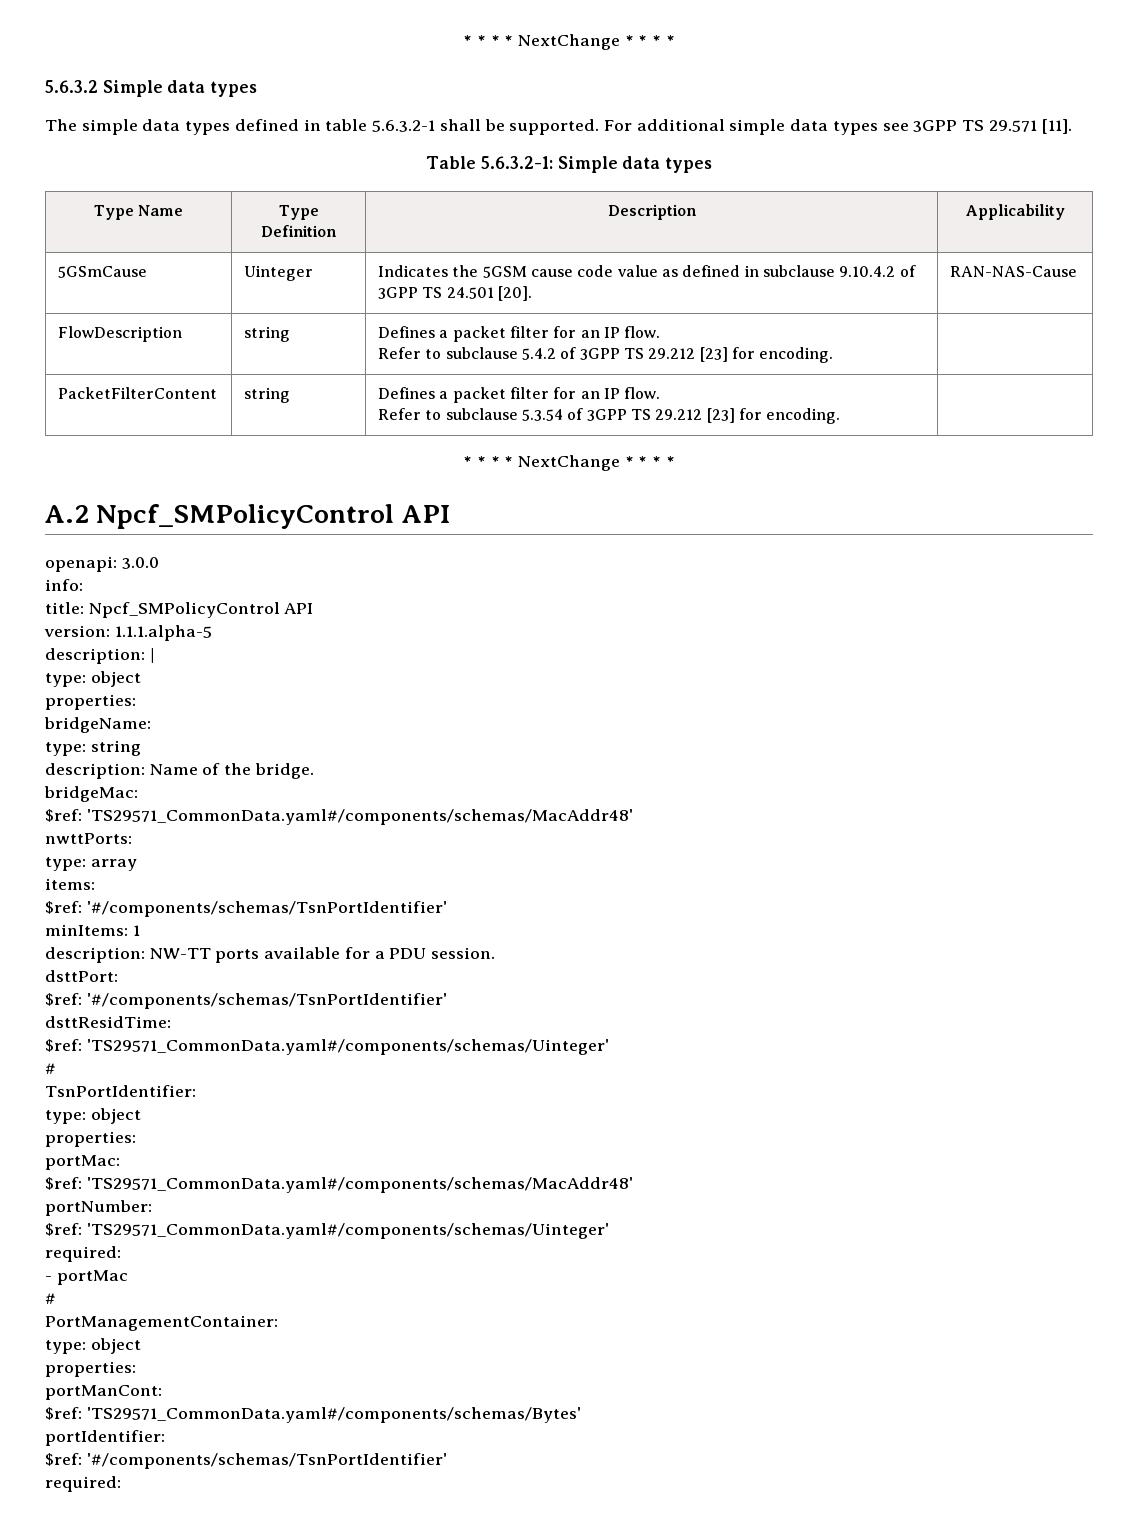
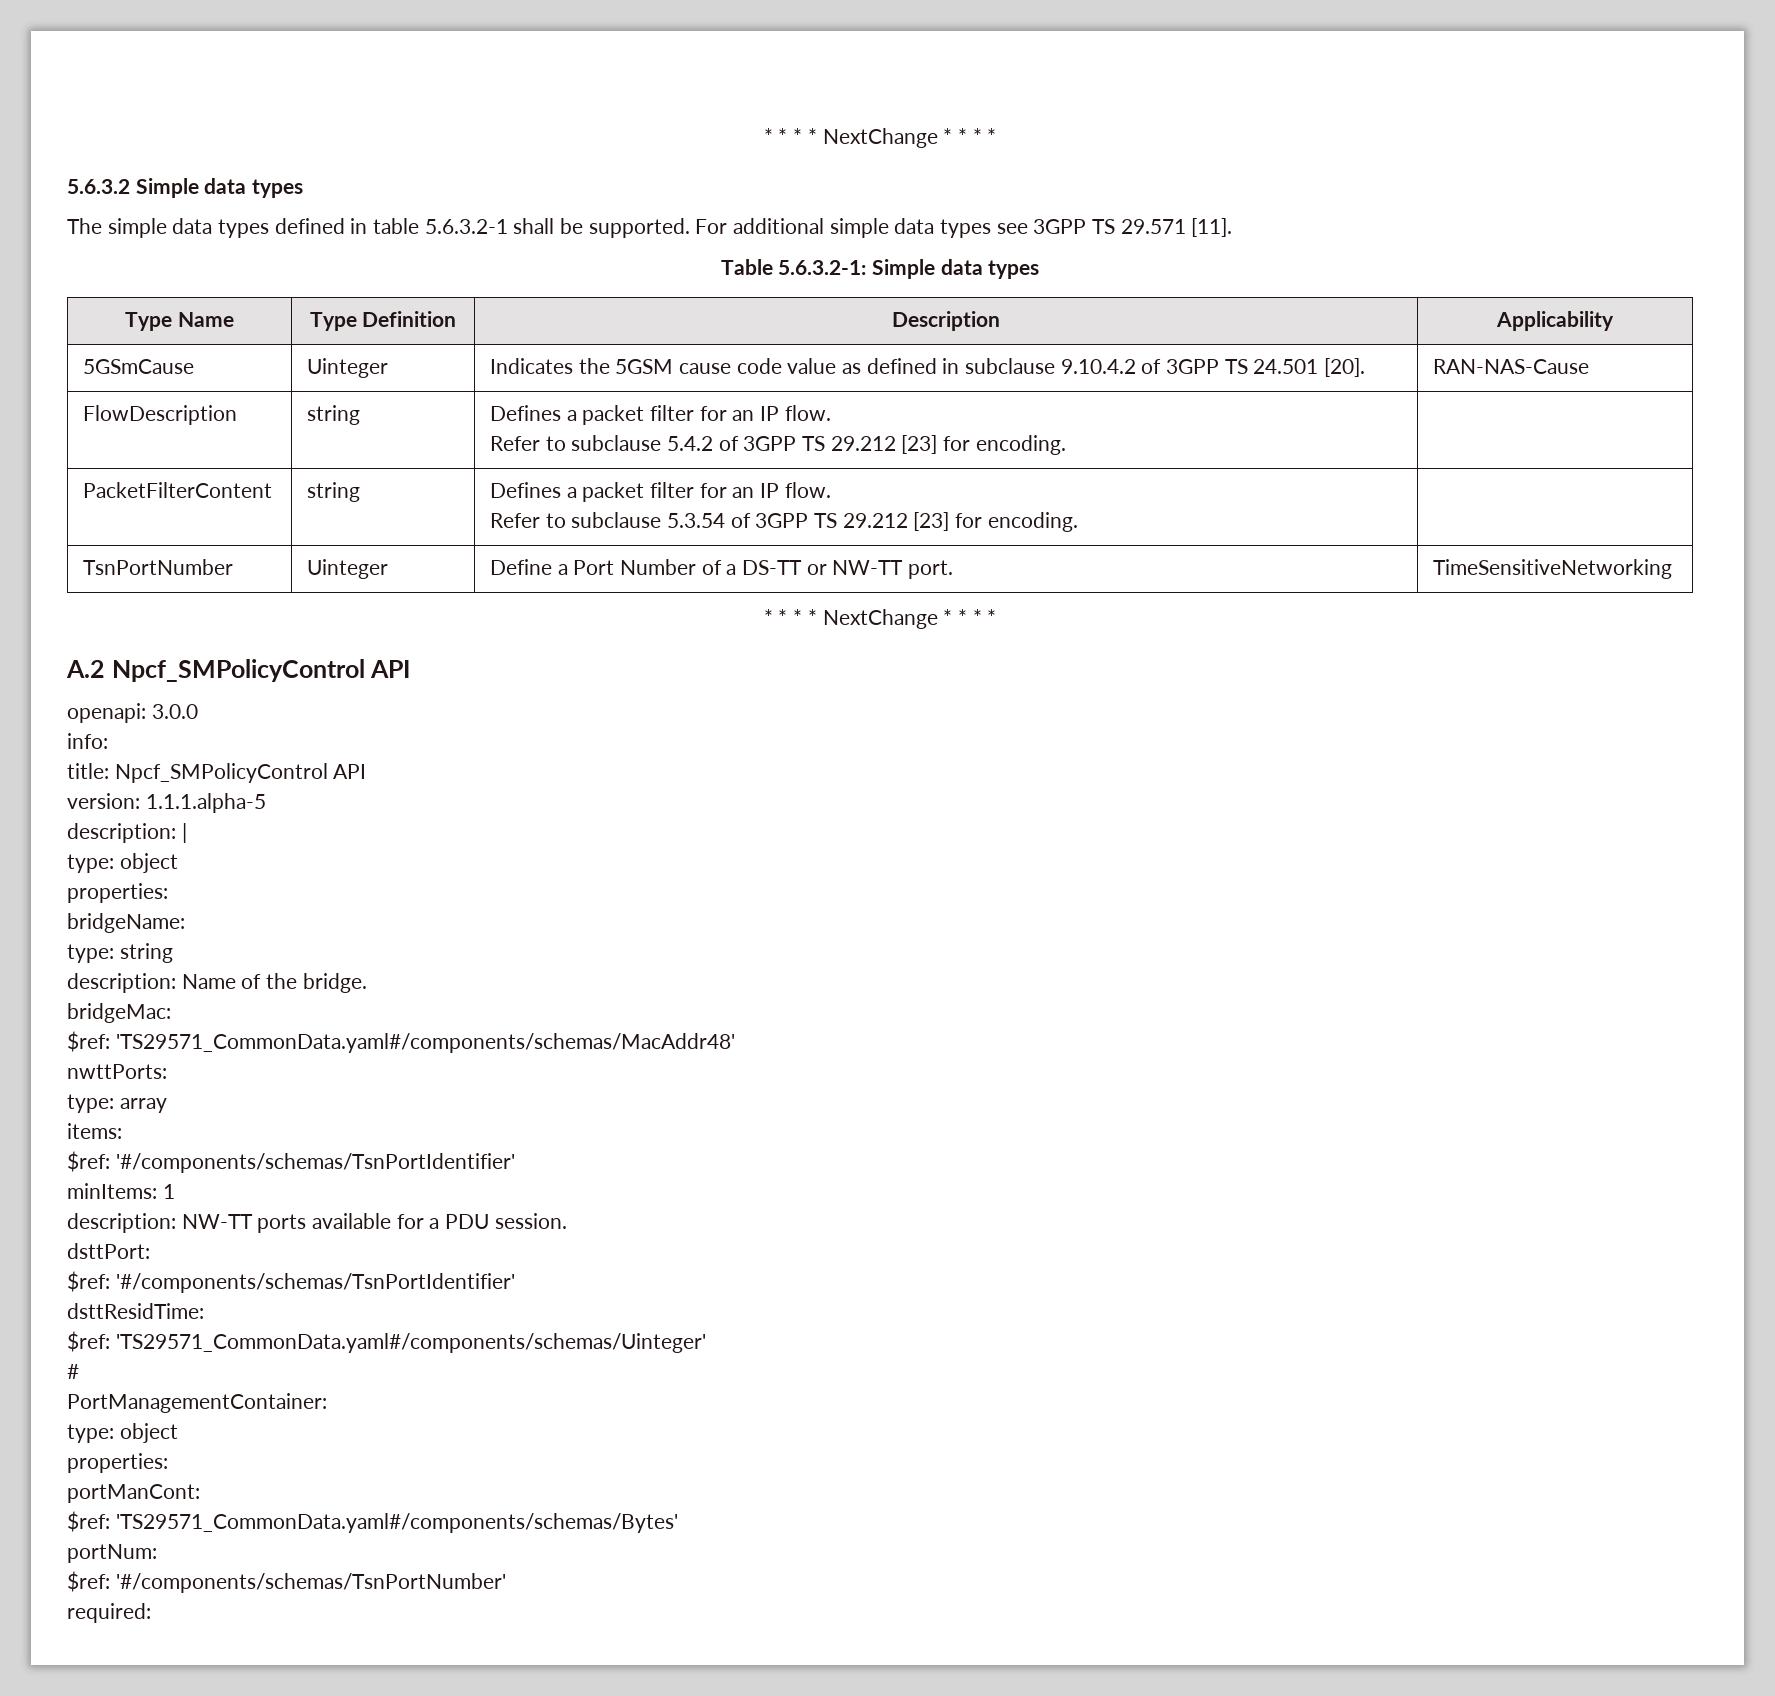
(841, 416) none -> [82,559,233,575] [306,559,388,579] [489,559,953,579] [1432,559,1672,579] // TsnPortNumber | Uinteger | Define a Port Number of a DS-TT or NW-TT port. | TimeSensitiveNetworking
[45,1085,196,1097] [45,1108,141,1124] [45,1131,136,1147] [45,1155,120,1170] [45,1177,633,1193] [45,1200,152,1216] [45,1223,609,1239] [45,1246,121,1262] [45,1270,128,1285] [45,1293,56,1304] // TsnPortIdentifier: // type: object // properties: // portMac: // $ref: 'TS29571_CommonData.yaml#/components/schemas/MacAddr48' // portNumber: // $ref: 'TS29571_CommonData.yaml#/components/schemas/Uinteger' // required: // - portMac // # -> (79, 1371) none
[45,1430,165,1446] [45,1453,447,1469] portIdentifier: // $ref: '#/components/schemas/TsnPortIdentifier' -> [67,1544,157,1563] [67,1571,506,1593] portNum: // $ref: '#/components/schemas/TsnPortNumber'

